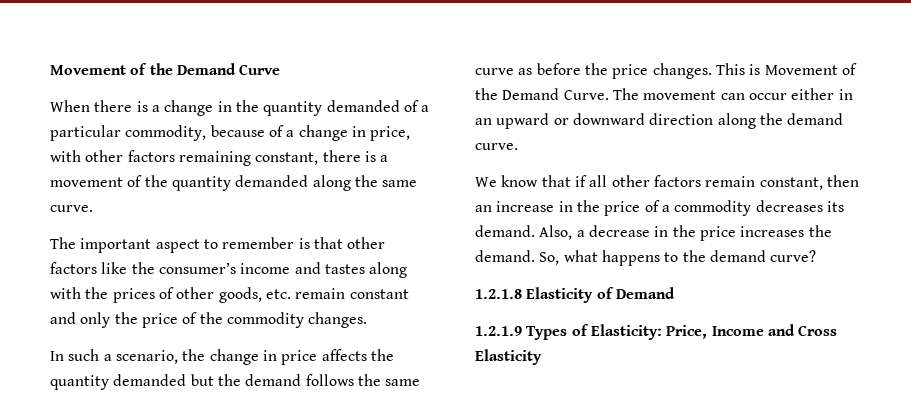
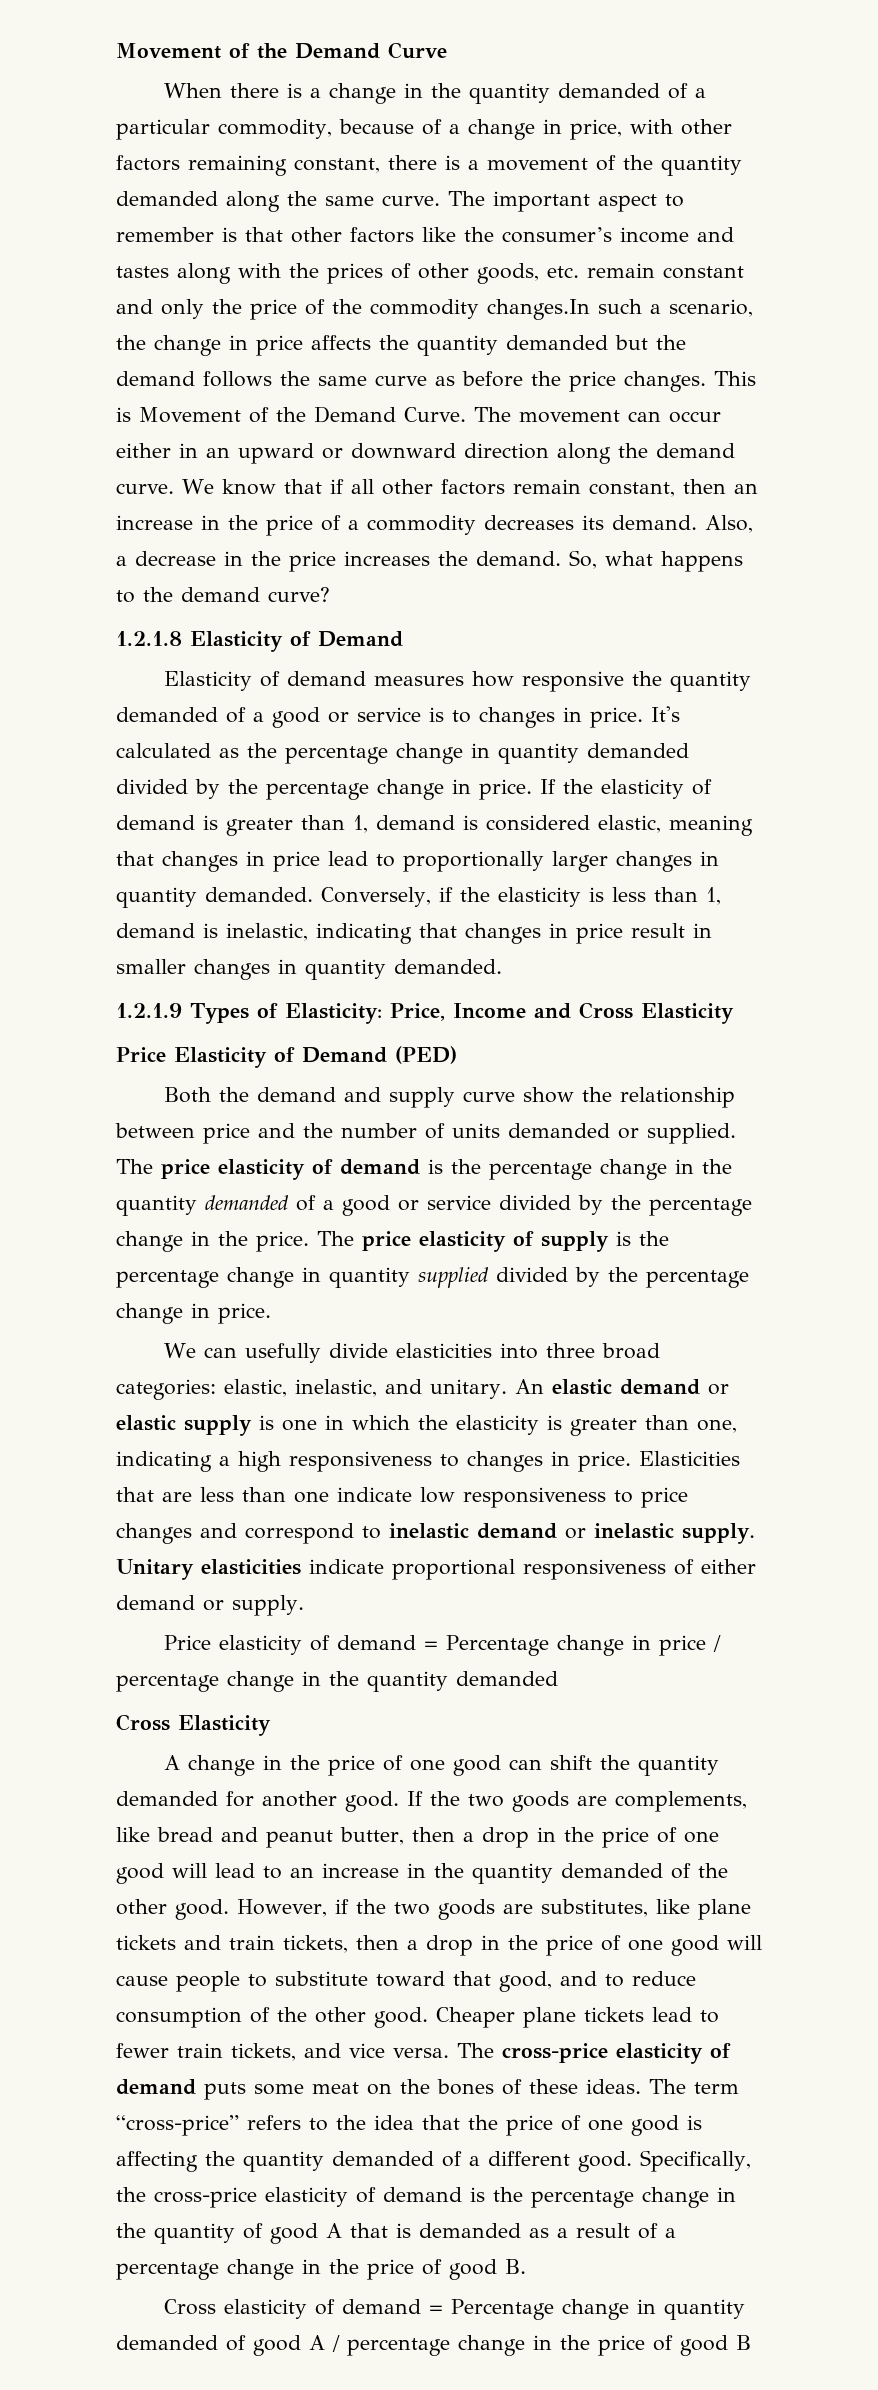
(93, 208) // -> (440, 200) none
[308,312,368,328] [50,351,64,361] changes. // In -> [487,299,590,320] changes.In
(518, 146) // -> (174, 488) none
(675, 293) none -> [164,671,752,692] [116,706,680,728] [116,743,689,764] [116,779,712,800] [116,815,753,836] [116,851,719,872] [116,887,721,908] [116,923,712,944] [116,959,502,980] // Elasticity of demand measures how responsive the quantity demanded of a good or service is to changes in price. It's calculated as the percentage change in quantity demanded divided by the percentage change in price. If the elasticity of demand is greater than 1, demand is considered elastic, meaning that changes in price lead to proportionally larger changes in quantity demanded. Conversely, if the elasticity is less than 1, demand is inelastic, indicating that changes in price result in smaller changes in quantity demanded.
(542, 357) none -> [116,1046,457,1068] [164,1087,736,1108] [115,1123,736,1144] [116,1159,732,1180] [116,1195,752,1216] [116,1231,669,1252] [116,1267,749,1288] [116,1303,271,1324] [164,1343,661,1363] [116,1379,729,1400] [116,1415,737,1436] [116,1451,740,1472] [116,1487,688,1508] [116,1523,755,1544] [116,1559,756,1580] [116,1595,304,1616] [164,1635,722,1656] [116,1671,558,1692] [116,1714,271,1736] [164,1755,720,1776] [116,1791,747,1812] [116,1827,719,1848] [116,1863,728,1884] [116,1899,751,1920] [116,1935,762,1956] [116,1971,696,1992] [116,2007,719,2028] [116,2043,731,2064] [116,2079,739,2100] [116,2115,702,2136] [116,2150,751,2172] [116,2187,736,2208] [116,2223,676,2244] [116,2259,526,2280] [164,2299,746,2320] [116,2335,751,2356] // Price Elasticity of Demand (PED) // Both the demand and supply curve show the relationship between price and the number of units demanded or supplied. The price elasticity of demand is the percentage change in the quantity demanded of a good or service divided by the percentage change in the price. The price elasticity of supply is the percentage change in quantity supplied divided by the percentage change in price. // We can usefully divide elasticities into three broad categories: elastic, inelastic, and unitary. An elastic demand or elastic supply is one in which the elasticity is greater than one, indicating a high responsiveness to changes in price. Elasticities that are less than one indicate low responsiveness to price changes and correspond to inelastic demand or inelastic supply. Unitary elasticities indicate proportional responsiveness of either demand or supply. // Price elasticity of demand = Percentage change in price / percentage change in the quantity demanded // Cross Elasticity // A change in the price of one good can shift the quantity demanded for another good. If the two goods are complements, like bread and peanut butter, then a drop in the price of one good will lead to an increase in the quantity demanded of the other good. However, if the two goods are substitutes, like plane tickets and train tickets, then a drop in the price of one good will cause people to substitute toward that good, and to reduce consumption of the other good. Cheaper plane tickets lead to fewer train tickets, and vice versa. The cross-price elasticity of demand puts some meat on the bones of these ideas. The term “cross-price” refers to the idea that the price of one good is affecting the quantity demanded of a different good. Specifically, the cross-price elasticity of demand is the percentage change in the quantity of good A that is demanded as a result of a percentage change in the price of good B. // Cross elasticity of demand = Percentage change in quantity demanded of good A / percentage change in the price of good B

